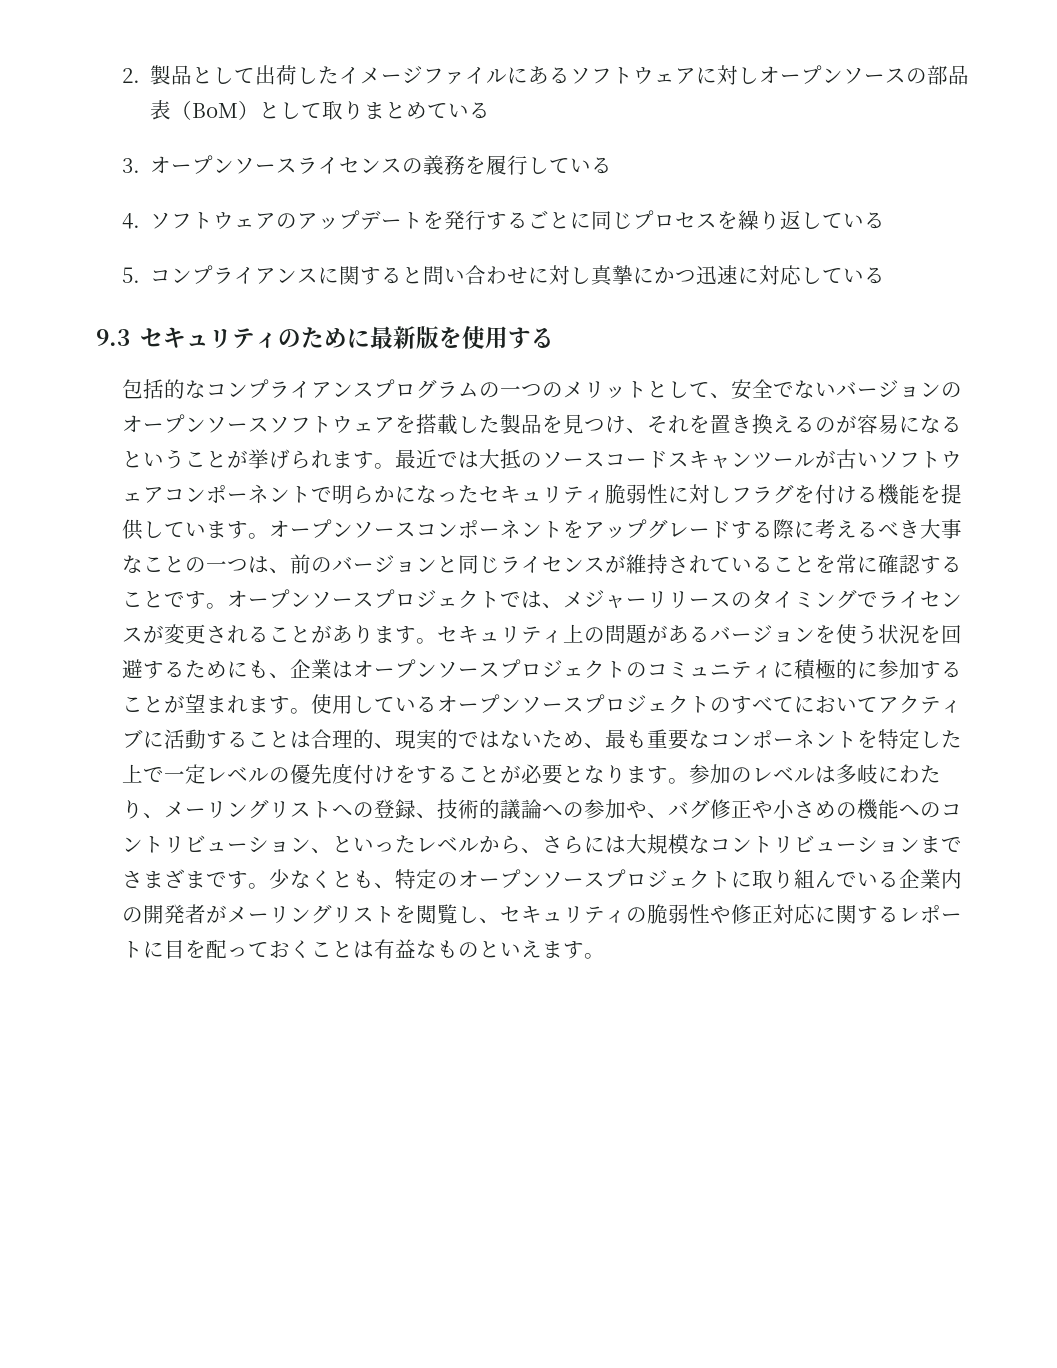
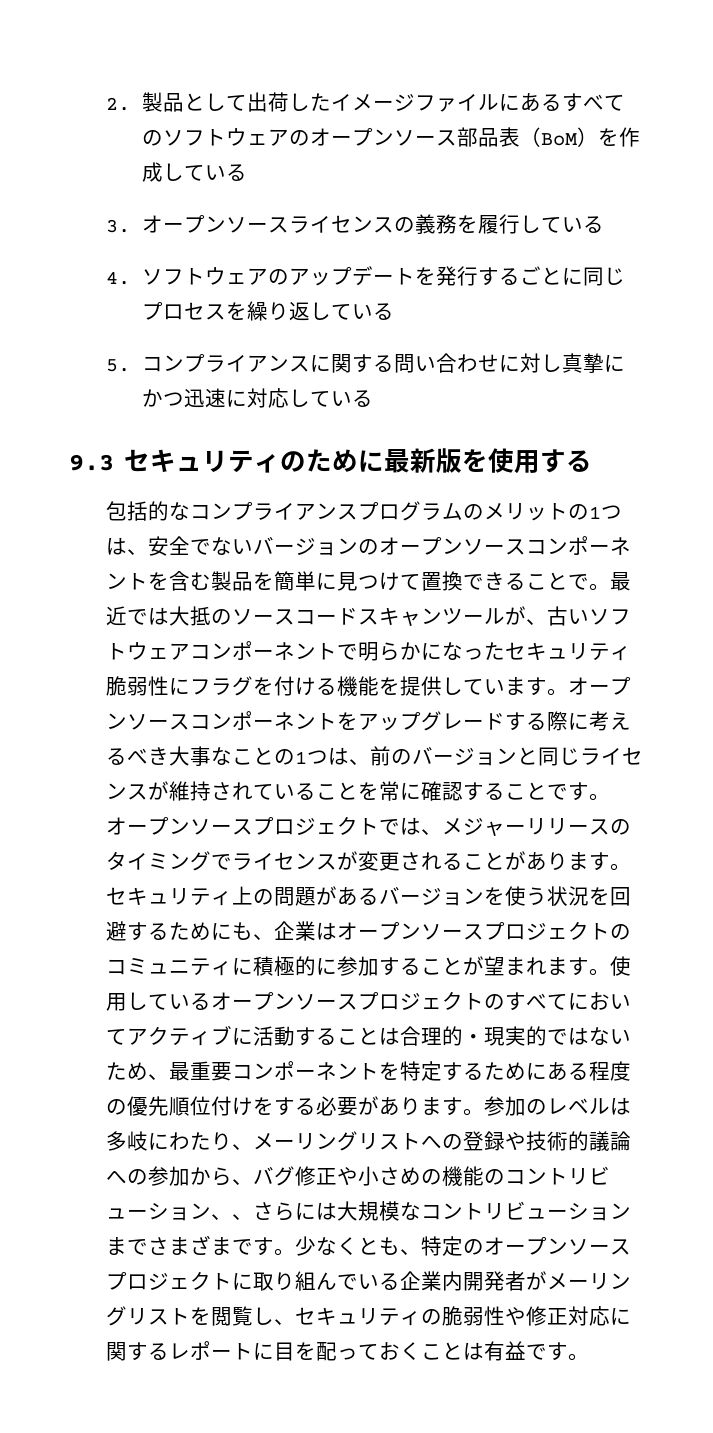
[569,65,927,85] ソフトウェアに対しオープンソースの -> [562,93,626,112] [142,128,458,146] すべてのソフトウェアのオープンソース
[258,100,427,120] として取りまとめ -> [598,127,641,147] [142,162,185,182] を作成し
[401,267,423,284] と -> (395, 363) none
[499,382,563,398] 一つの -> (484, 512) none
[646,381,710,398] として -> [567,504,622,520] [105,537,127,555] の1つは
[268,414,962,435] [121,449,374,469] ソフトウェアを搭載した製品を見つけ、それを置き換えるのが容易になるということが挙げられます -> [525,536,631,555] [105,571,589,591] コンポーネントを含む製品を簡単に見つけて置換できることで
(836, 459) none -> [525,619,547,625] 、
[688,484,731,504] 対し -> (190, 686) none
[205,561,227,572] 一 -> [294,751,307,764] 1
[373,743,395,749] 、 -> [462,1034,484,1044] ・
[625,729,710,750] も重要な -> [189,1061,232,1081] 重要
[919,730,962,748] [121,763,605,785] した上で一定レベルの優先度付けをすることが必要とな -> [441,1061,631,1081] [105,1096,400,1116] するためにある程度の優先順位付けをする必要があ
[415,813,437,819] 、 -> [504,1132,526,1151] や
[625,800,647,819] や -> [189,1167,232,1186] から
[898,804,920,817] へ -> (484, 1176) none
[331,835,521,854] といったレベルから -> (232, 1217) none
[121,907,143,923] の -> (463, 1281) none
[415,940,563,958] なものといえま -> [525,1344,547,1360] で

